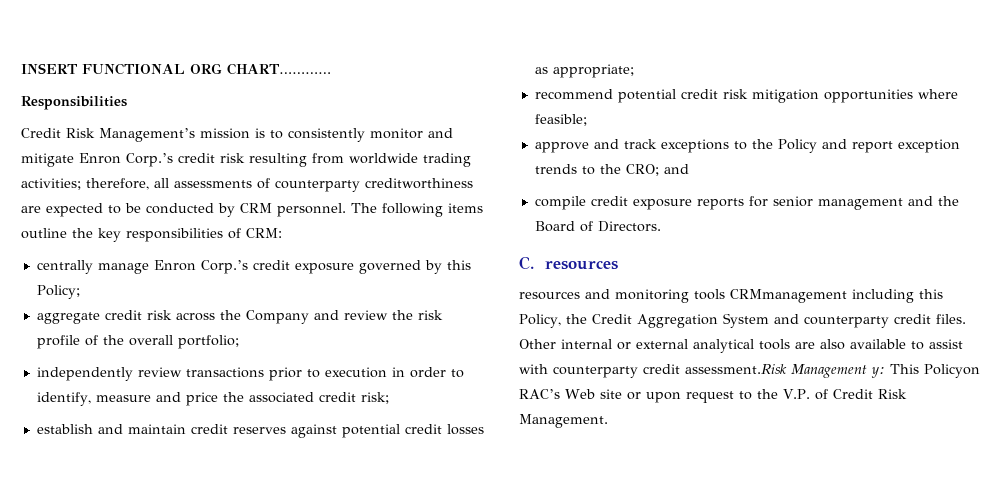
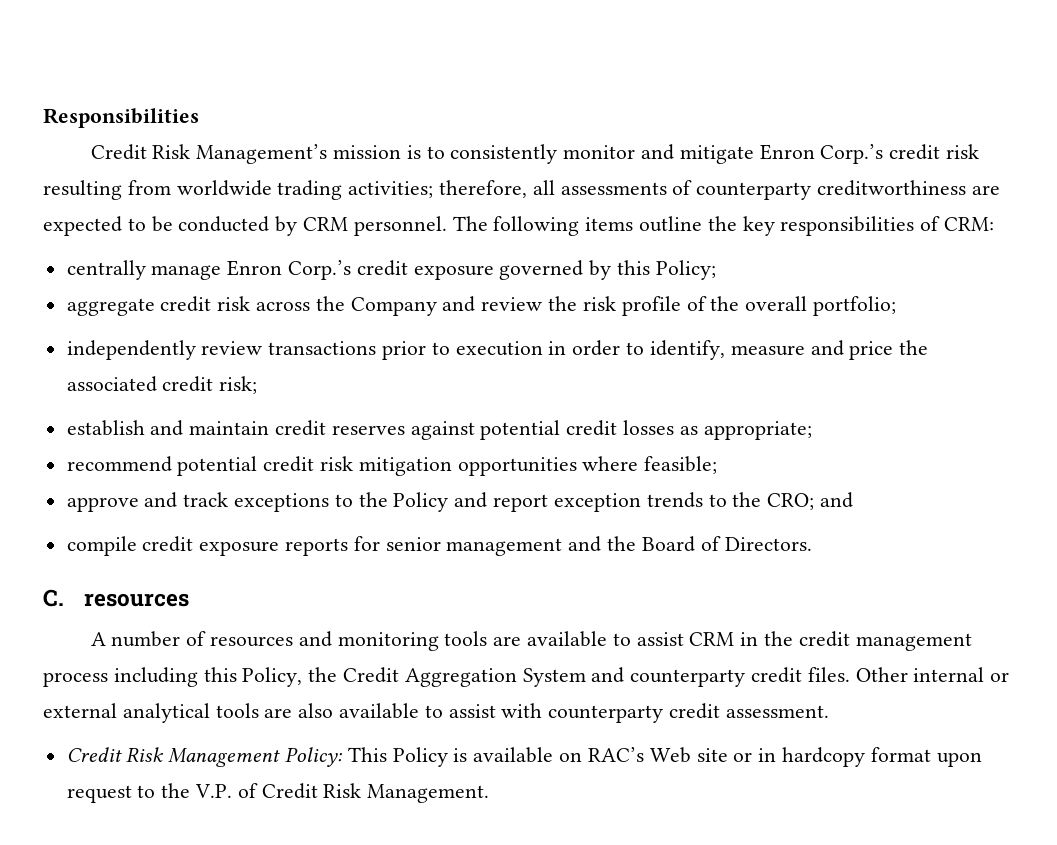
[21,63,331,75] INSERT FUNCTIONAL ORG CHART………… // -> (43, 118) none
(619, 265) none -> [90,631,207,647] A number of
[730,289,847,303] CRMmanagement -> [493,631,972,651] [43,672,108,687] are available to assist CRM in the credit management process
[685,364,980,378] assessment.Risk Management y: This Policyon -> [725,705,829,718] [66,747,583,767] assessment. // Credit Risk Management Policy: This Policy is available on
(641, 396) none -> [758,747,931,767] in hardcopy format

